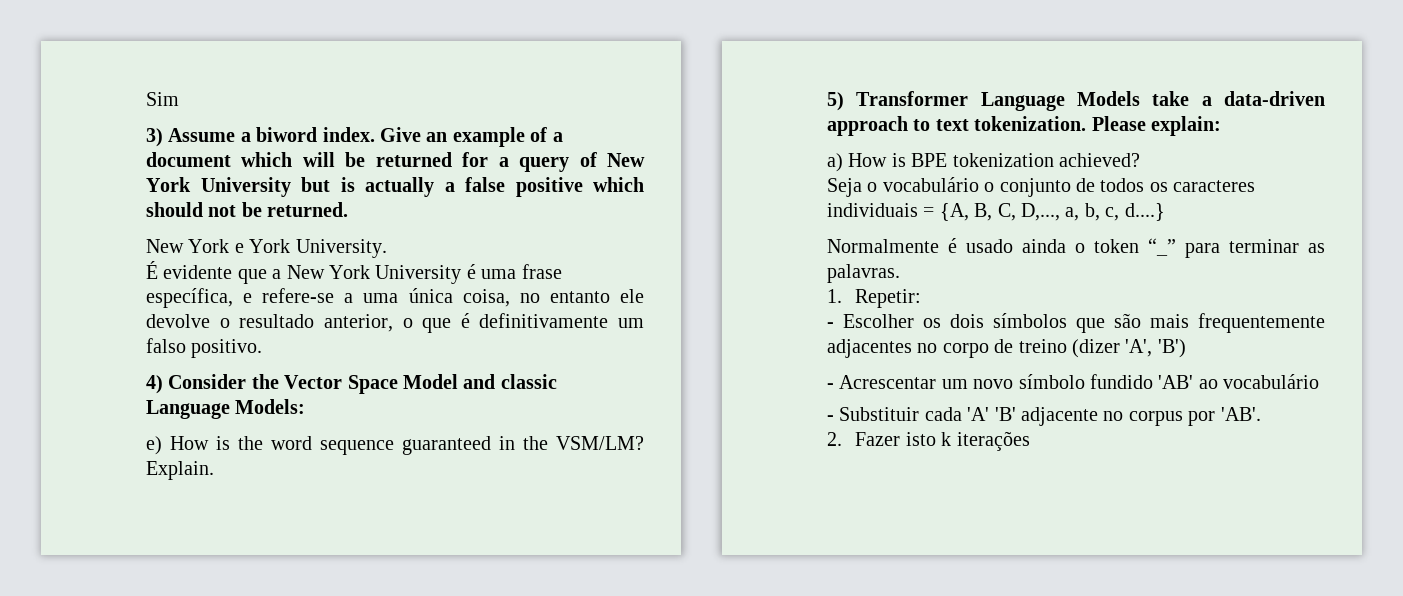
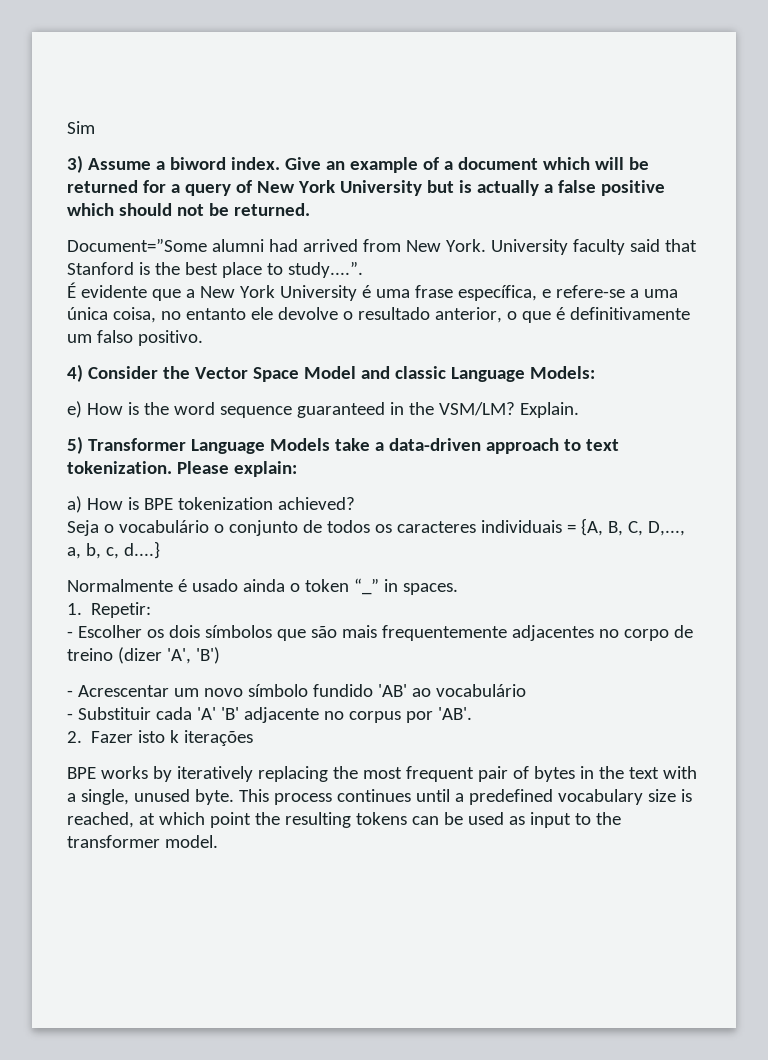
[146,239,387,258] New York e York University. -> [67,238,697,255] [67,261,363,278] Document=”Some alumni had arrived from New York. University faculty said that Stanford is the best place to study....”.
[1185,239,1325,258] [827,264,900,283] para terminar as palavras. -> [383,579,458,595] in spaces.
(1030, 441) none -> [67,766,697,782] [67,789,692,805] [67,812,621,828] [67,835,218,848] // BPE works by iteratively replacing the most frequent pair of bytes in the text with a single, unused byte. This process continues until a predefined vocabulary size is reached, at which point the resulting tokens can be used as input to the transformer model.

